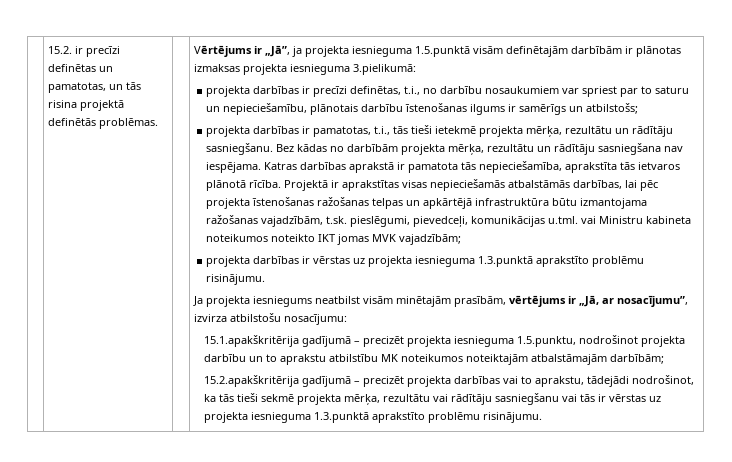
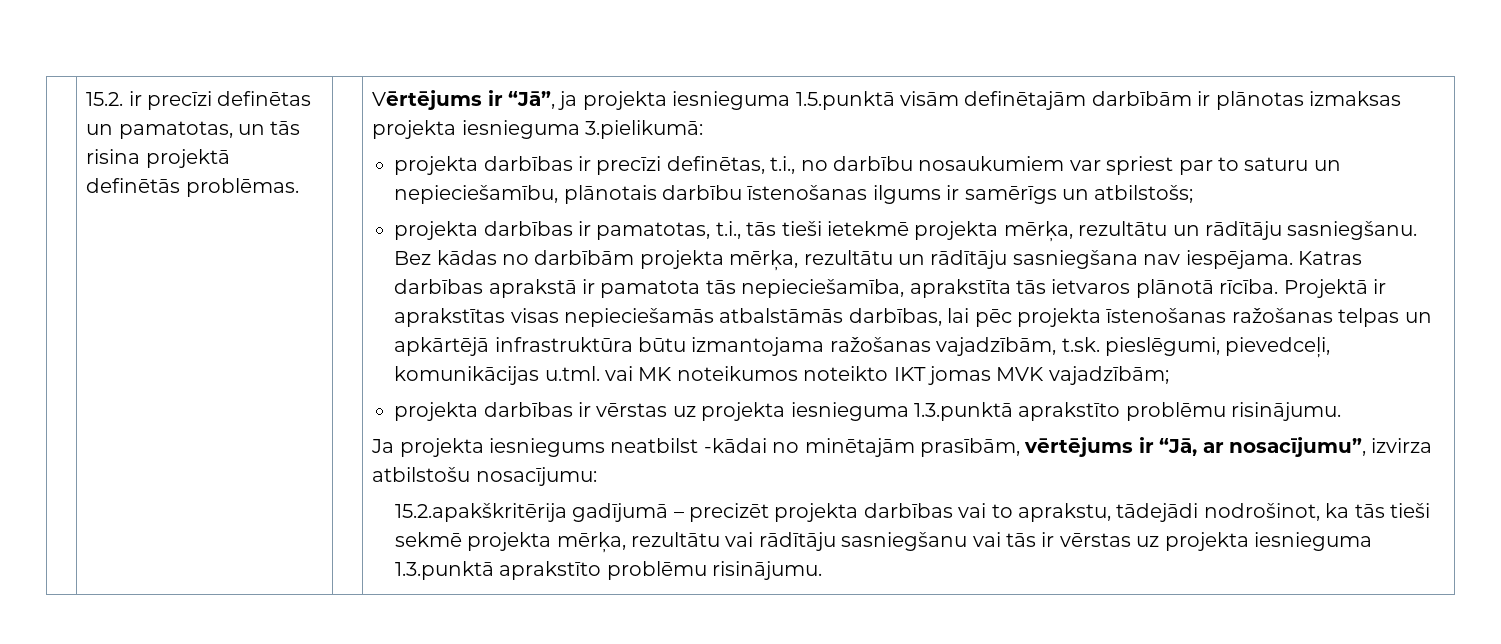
[265,45,291,57] „Jā”, -> [507,91,555,109] “Jā”,
[599,216,692,224] Ministru kabineta -> [638,367,673,381] MK
[363,296,394,304] visām -> [703,438,800,453] -kādai no
[579,295,600,307] „Jā, -> [1159,438,1198,456] “Jā,
[204,335,686,347] [204,354,665,365] // 15.1.apakškritērija gadījumā – precizēt projekta iesnieguma 1.5.punktu, nodrošinot projekta darbību un to aprakstu atbilstību MK noteikumos noteiktajām atbalstāmajām darbībām; -> (597, 476) none

